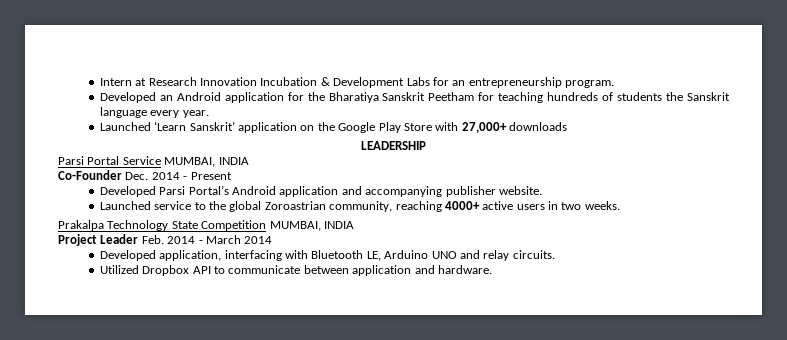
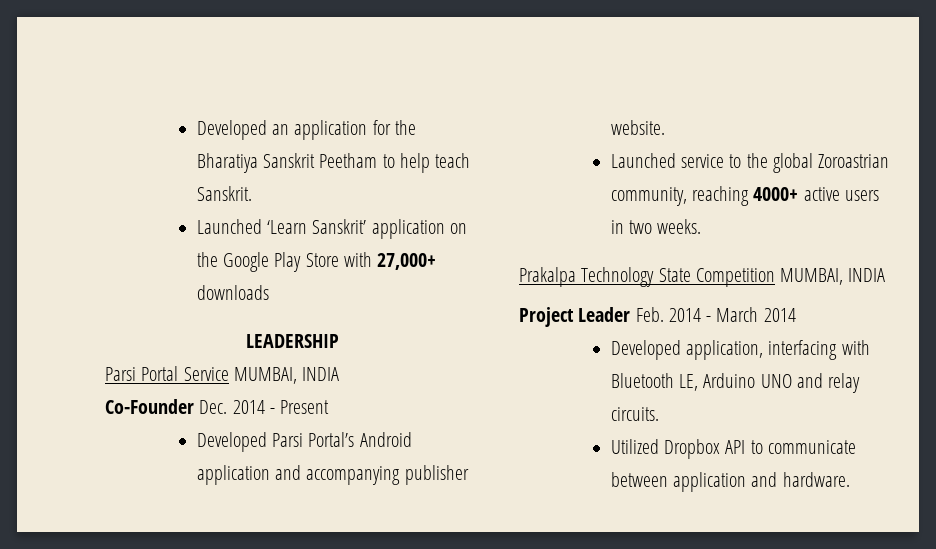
[99,77,615,88] Intern at Research Innovation Incubation & Development Labs for an entrepreneurship program. // -> (196, 130) none
[176,92,221,101] Android -> (290, 129) none
[478,92,730,103] [99,107,209,118] for teaching hundreds of students the Sanskrit language every year. -> [382,153,471,173] [196,186,252,201] to help teach Sanskrit.

